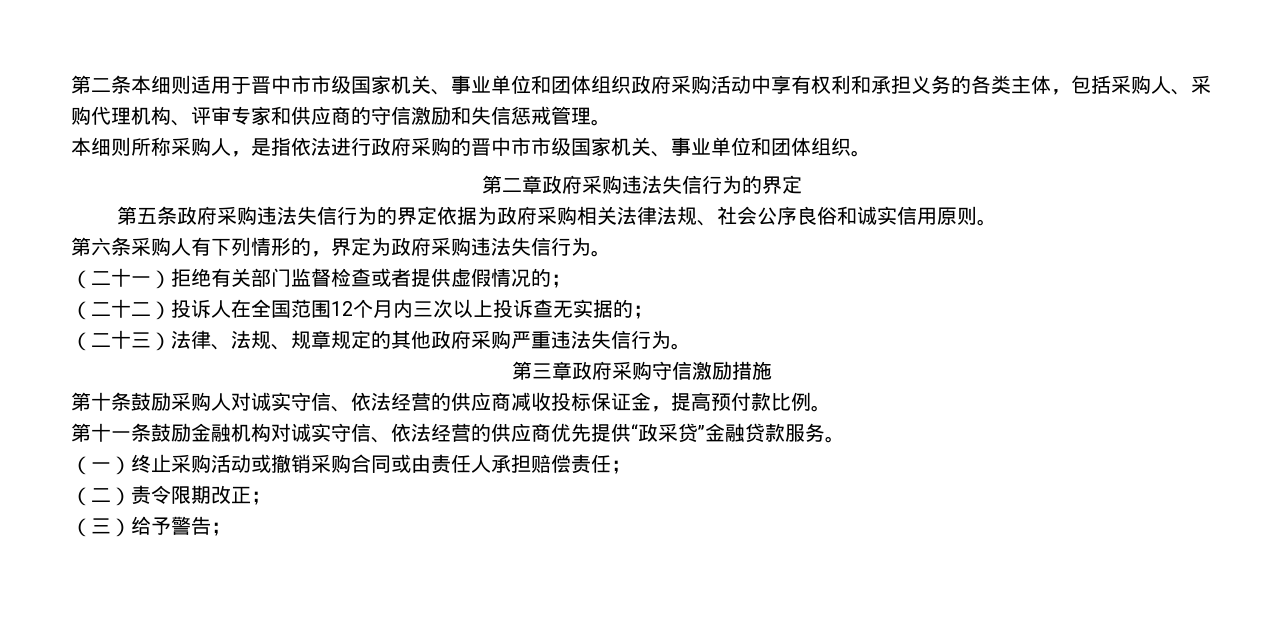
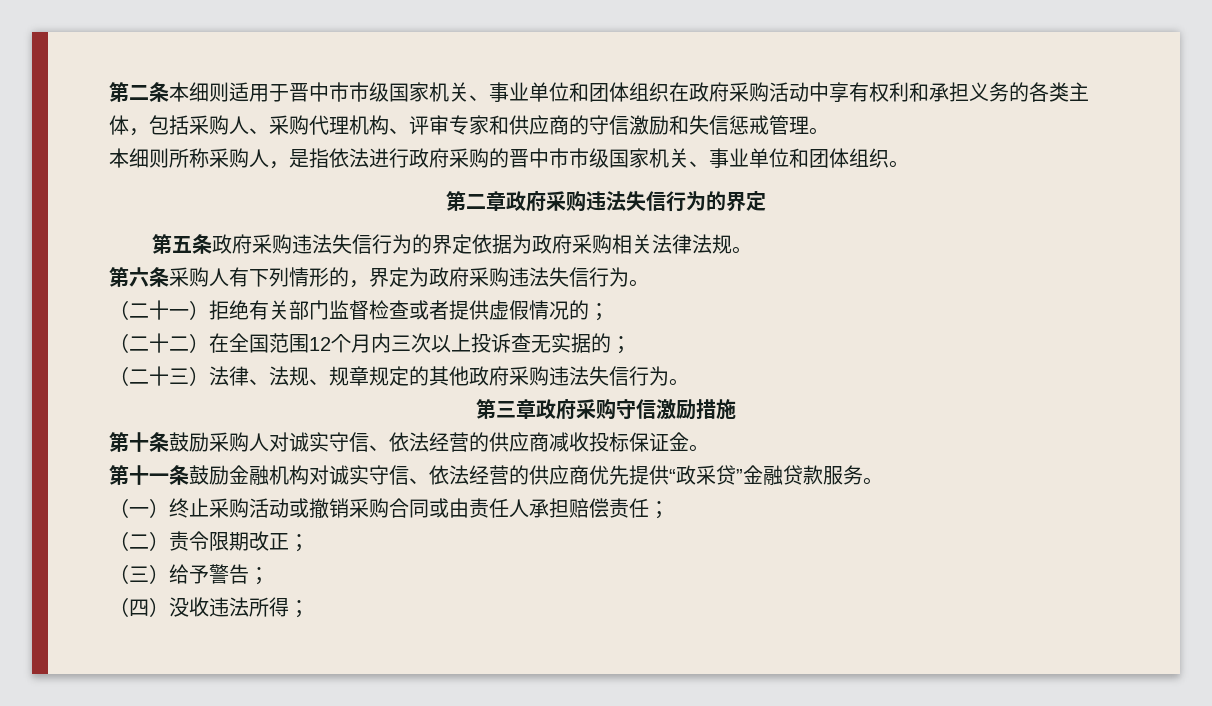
(631, 84) none -> [669,82,689,102] 在
[696,206,977,226] 、社会公序良俗和诚实信用原则 -> (732, 244) none
[171,299,231,318] 投诉人 -> (209, 343) none
[511,331,551,349] 严重 -> (549, 376) none
[651,392,811,412] ，提高预付款比例 -> (689, 441) none
(231, 529) none -> [109,597,309,618] // （四）没收违法所得；

